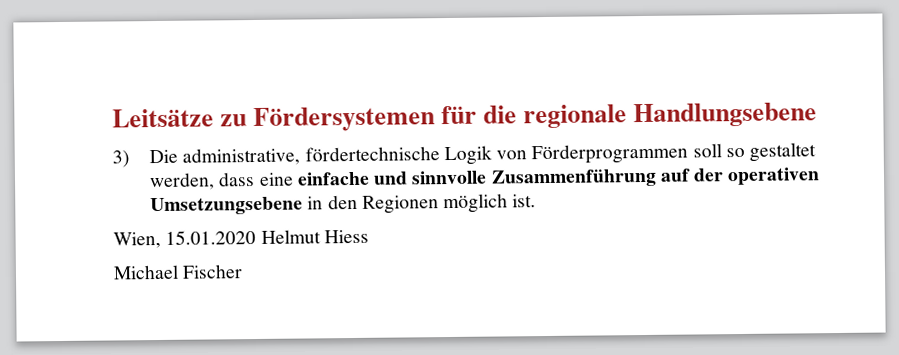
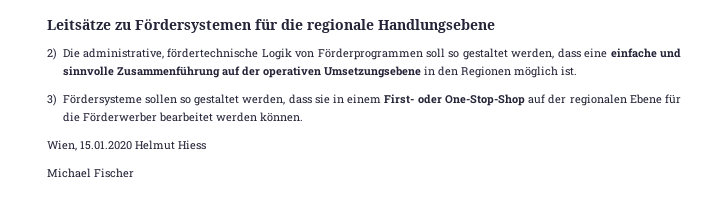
[112,150,130,168] 3) -> [47,48,57,60] 2)
(537, 201) none -> [47,94,681,106] [62,112,303,122] // 3) Fördersysteme sollen so gestaltet werden, dass sie in einem First- oder One-Stop-Shop auf der regionalen Ebene für die Förderwerber bearbeitet werden können.

